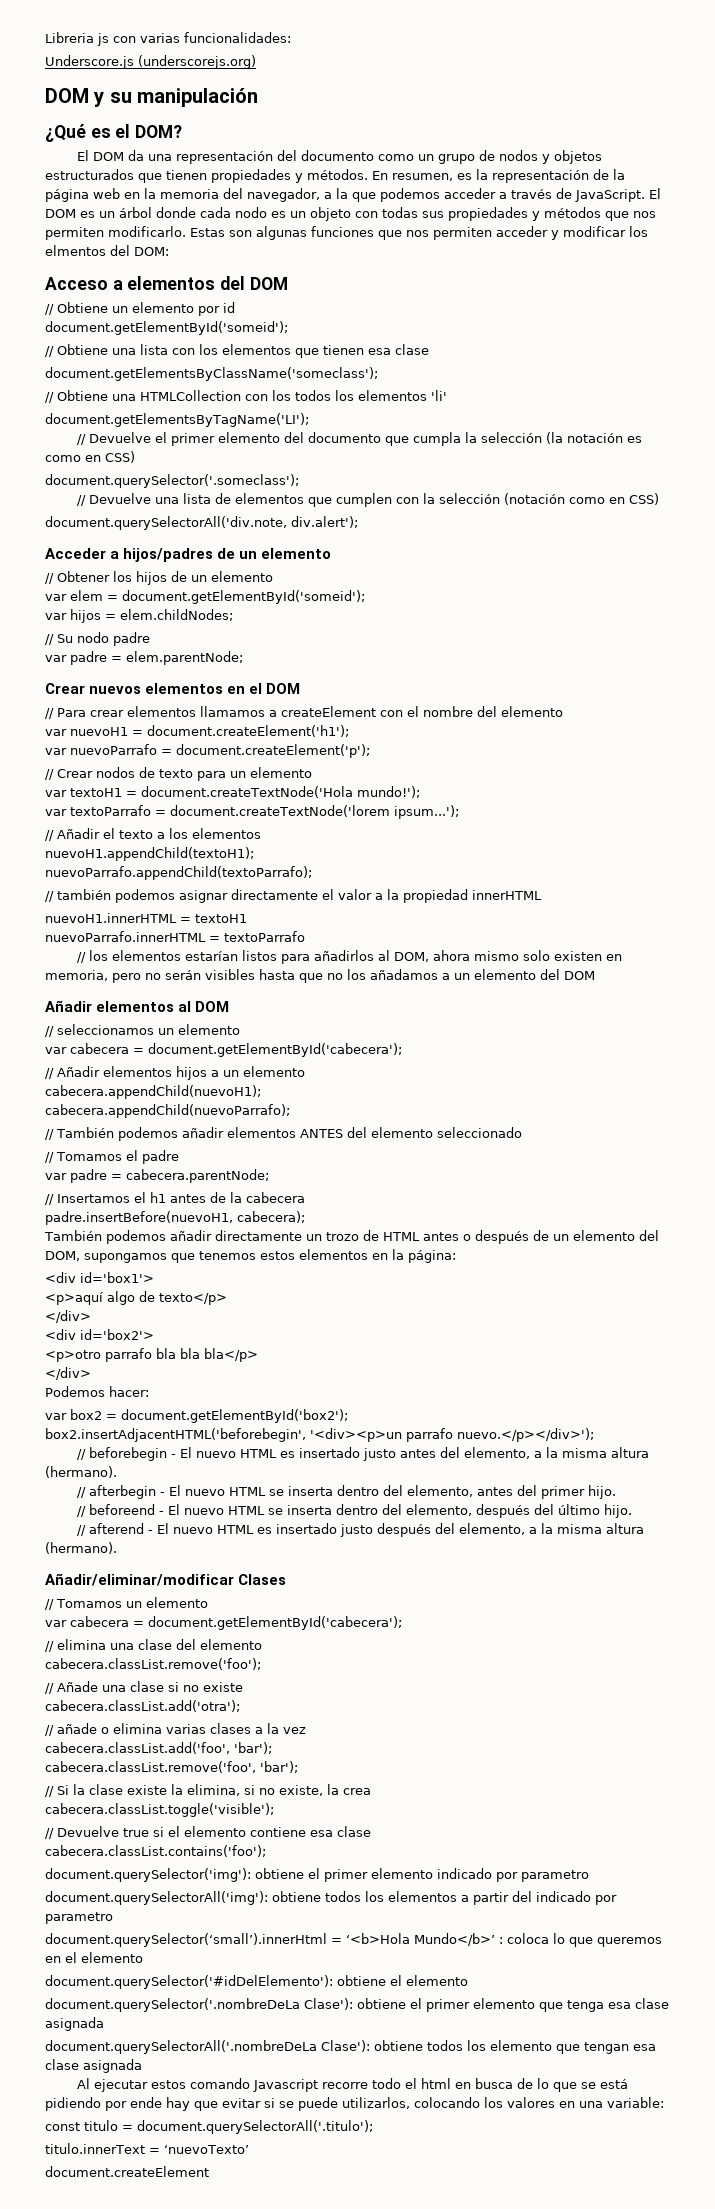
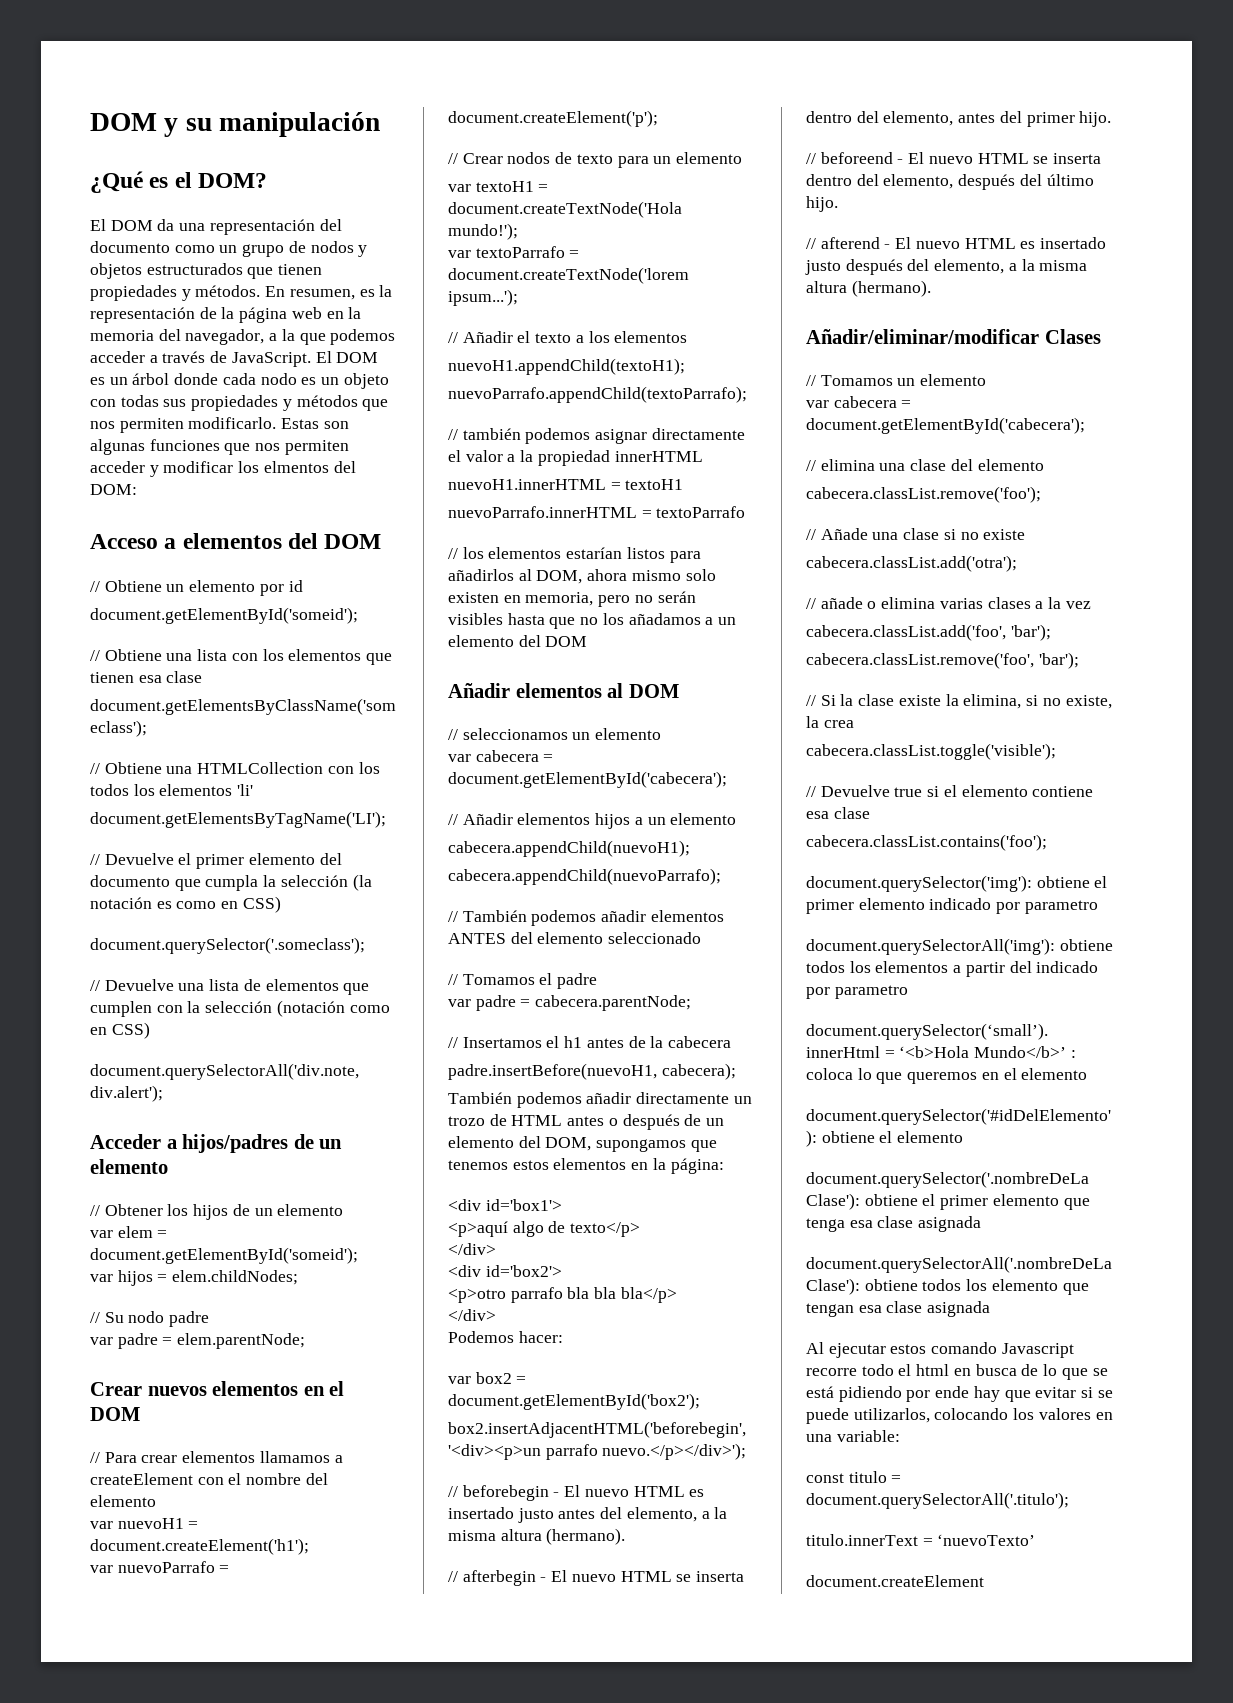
[45,32,291,46] [45,55,256,69] Libreria js con varias funcionalidades: // Underscore.js (underscorejs.org) // -> (90, 122) none

